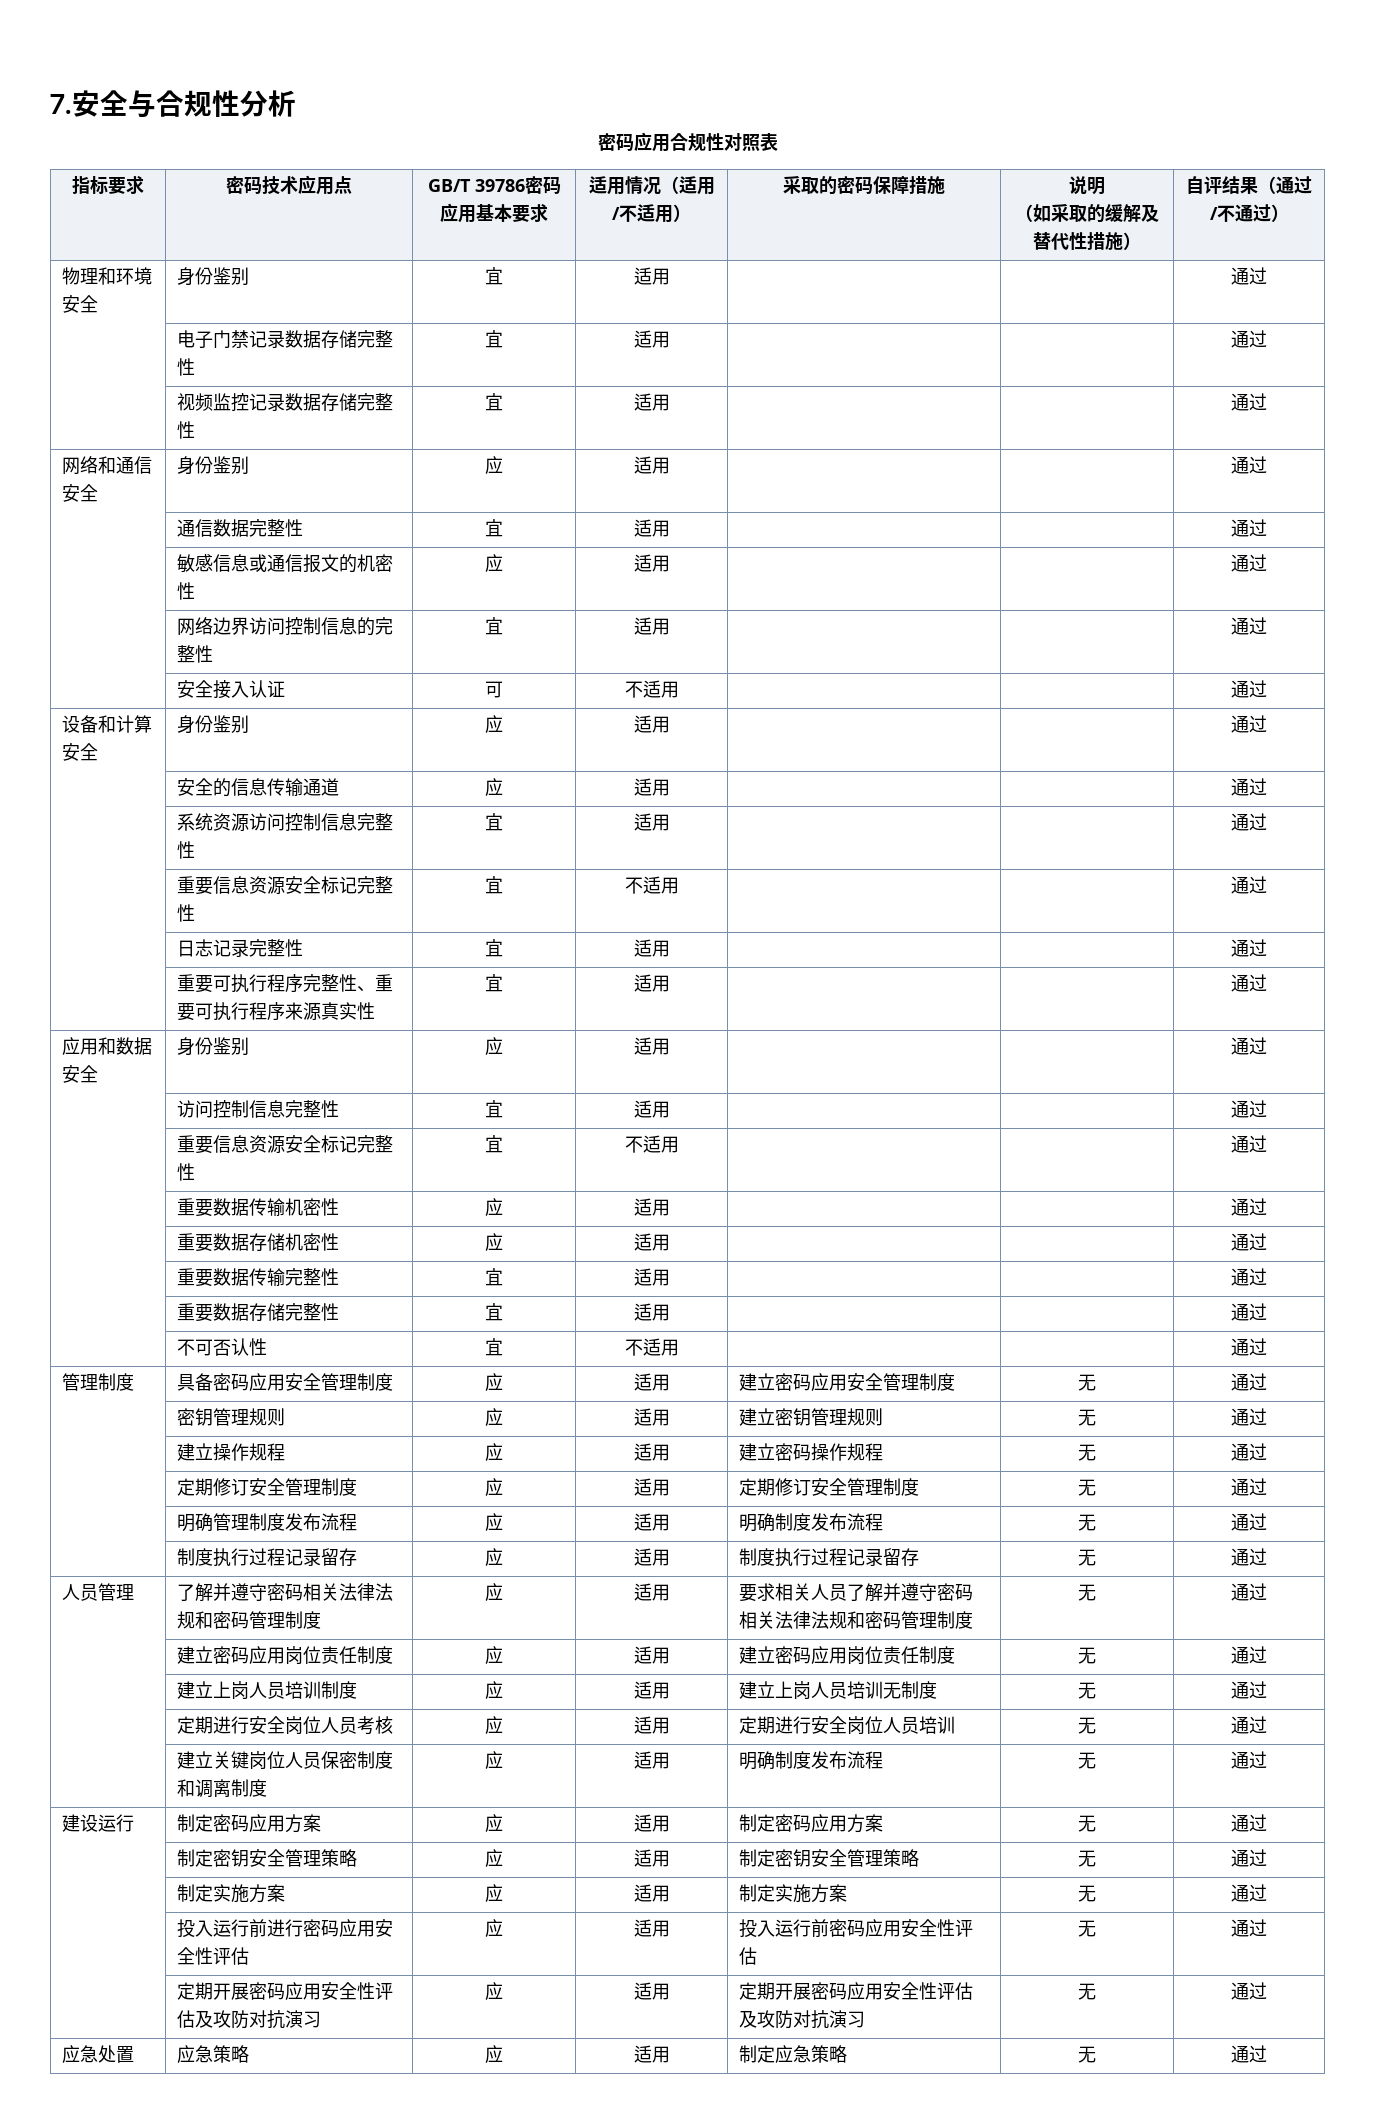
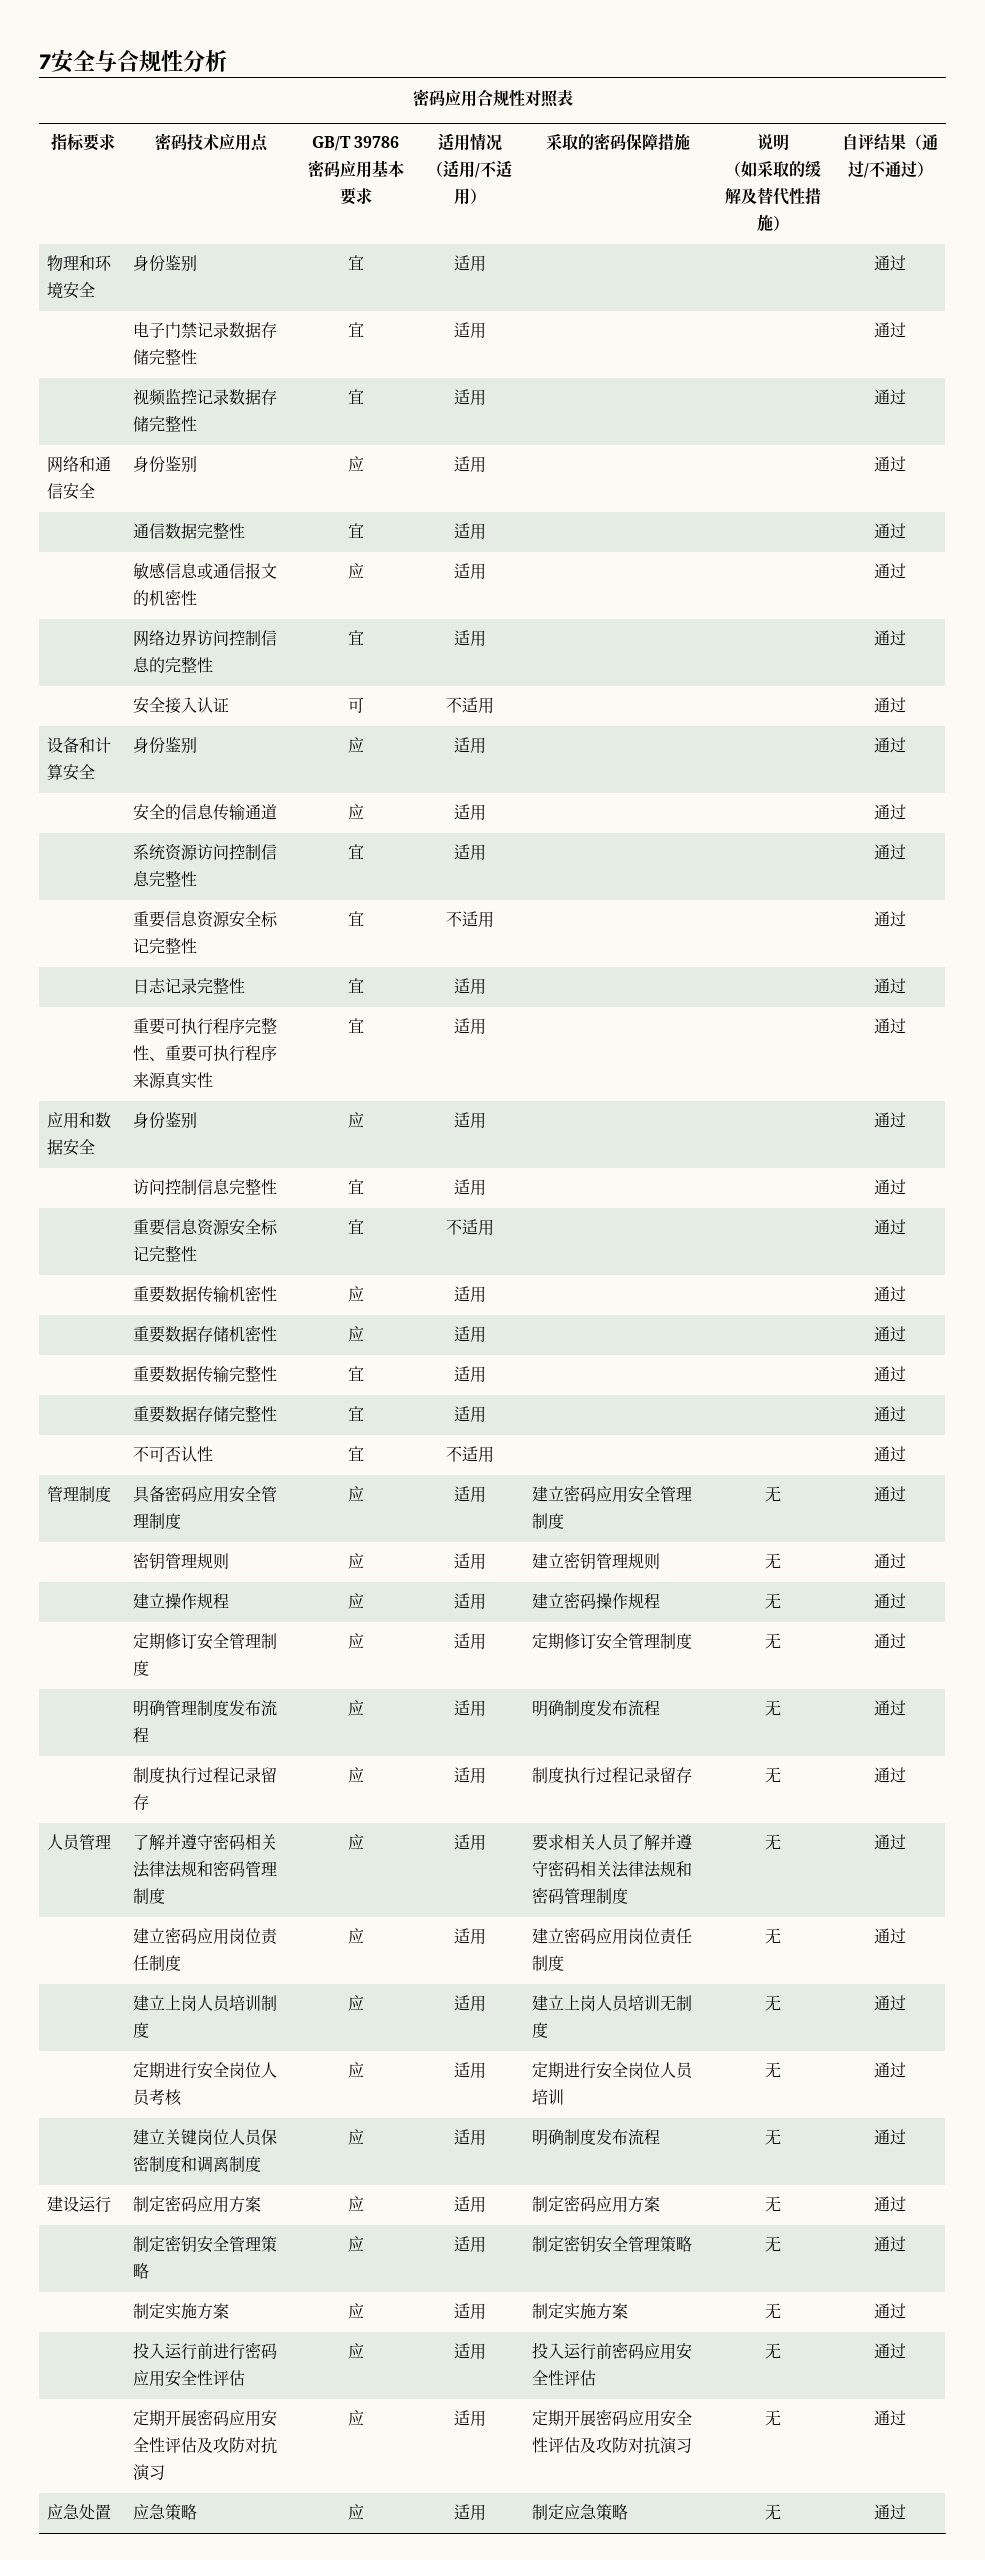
[50,94,72,114] 7. -> [39,54,51,69] 7

